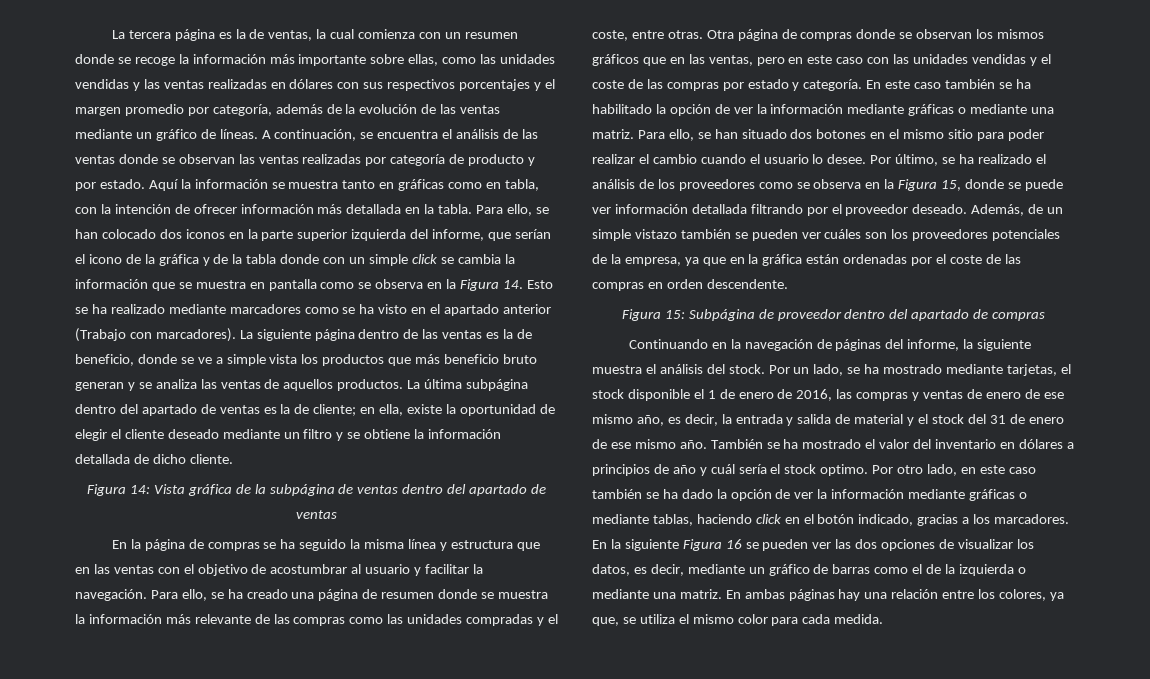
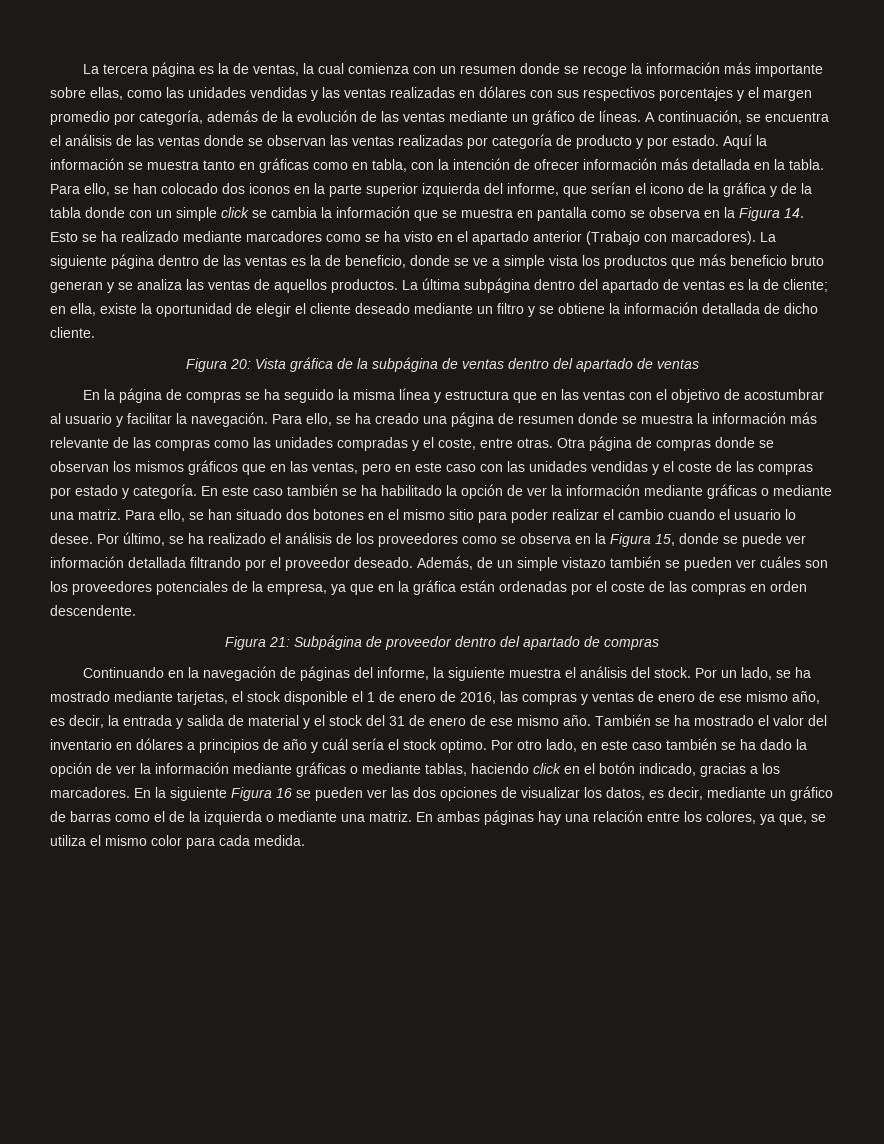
[129,485,150,494] 14: -> [229,359,251,369] 20:
[664,310,685,319] 15: -> [269,637,290,647] 21:

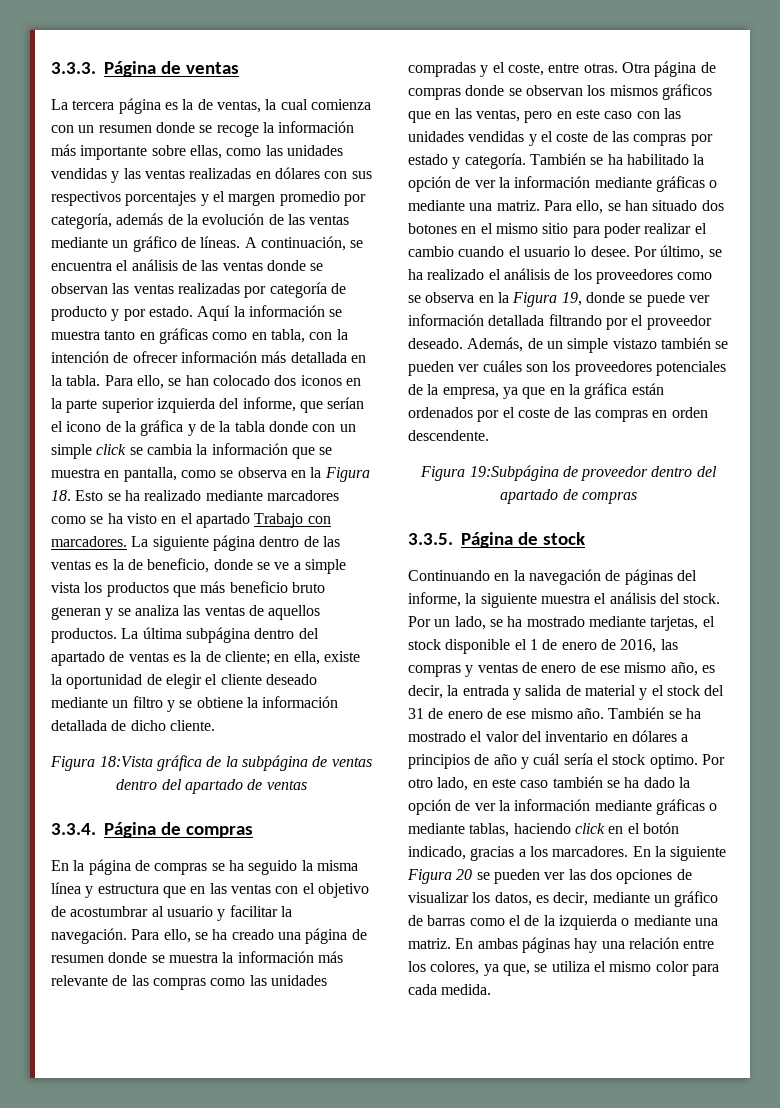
(83, 69) none -> [51,61,239,77] 3.3.3. Página de ventas //
[537,207,804,221] pantalla como se observa en la Figura 14. -> [123,467,370,482] [51,490,71,501] pantalla, como se observa en la Figura 18.
[533,231,756,245] anterior (Trabajo con marcadores). -> [254,513,331,528] [51,536,127,547] Trabajo con marcadores.
[229,358,286,369] 20: Vista -> [99,756,153,767] 18:Vista
(699, 364) none -> [51,822,253,838] // 3.3.4. Página de compras
[201,484,338,496] En este caso también -> [529,153,586,165] También
[655,534,675,546] 15, -> [561,292,582,306] 19,
[499,581,567,592] ordenadas -> [408,407,473,418] ordenados
[269,635,362,650] 21: Subpágina -> [469,465,559,481] 19:Subpágina
(659, 644) none -> [408,532,585,548] // 3.3.5. Página de stock
[276,788,292,798] 16 -> [456,869,473,880] 20

